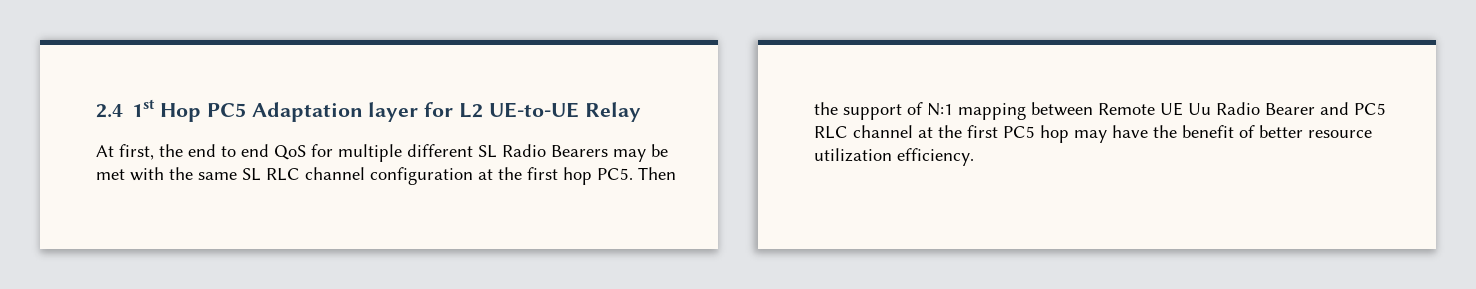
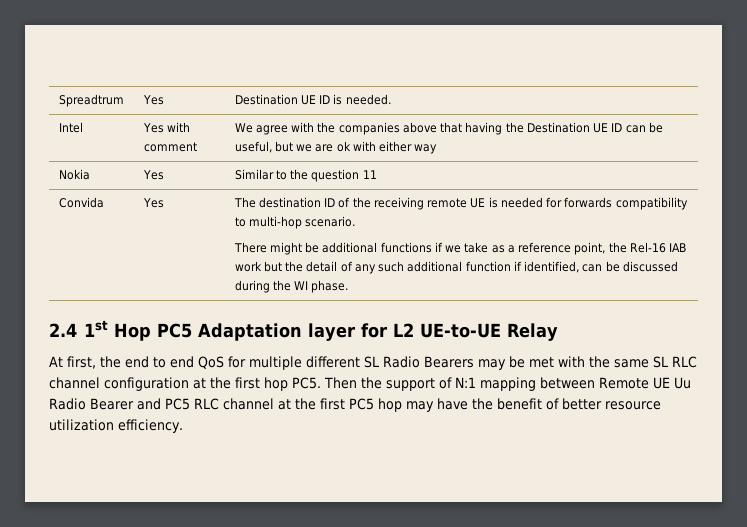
(96, 111) none -> [58,94,124,107] [142,95,164,105] [234,94,391,105] [58,122,83,133] [142,122,190,133] [143,142,197,152] [234,122,663,135] [234,141,438,154] [58,169,90,180] [142,170,164,180] [234,169,377,182] [58,197,104,208] [142,198,164,208] [233,197,688,210] [234,216,356,229] [233,242,687,255] [234,261,678,274] [234,280,349,293] Spreadtrum | Yes | Destination UE ID is needed. // Intel | Yes with comment | We agree with the companies above that having the Destination UE ID can be useful, but we are ok with either way // Nokia | Yes | Similar to the question 11 // Convida | Yes | The destination ID of the receiving remote UE is needed for forwards compatibility to multi-hop scenario. // There might be additional functions if we take as a reference point, the Rel-16 IAB work but the detail of any such additional function if identified, can be discussed during the WI phase. //

